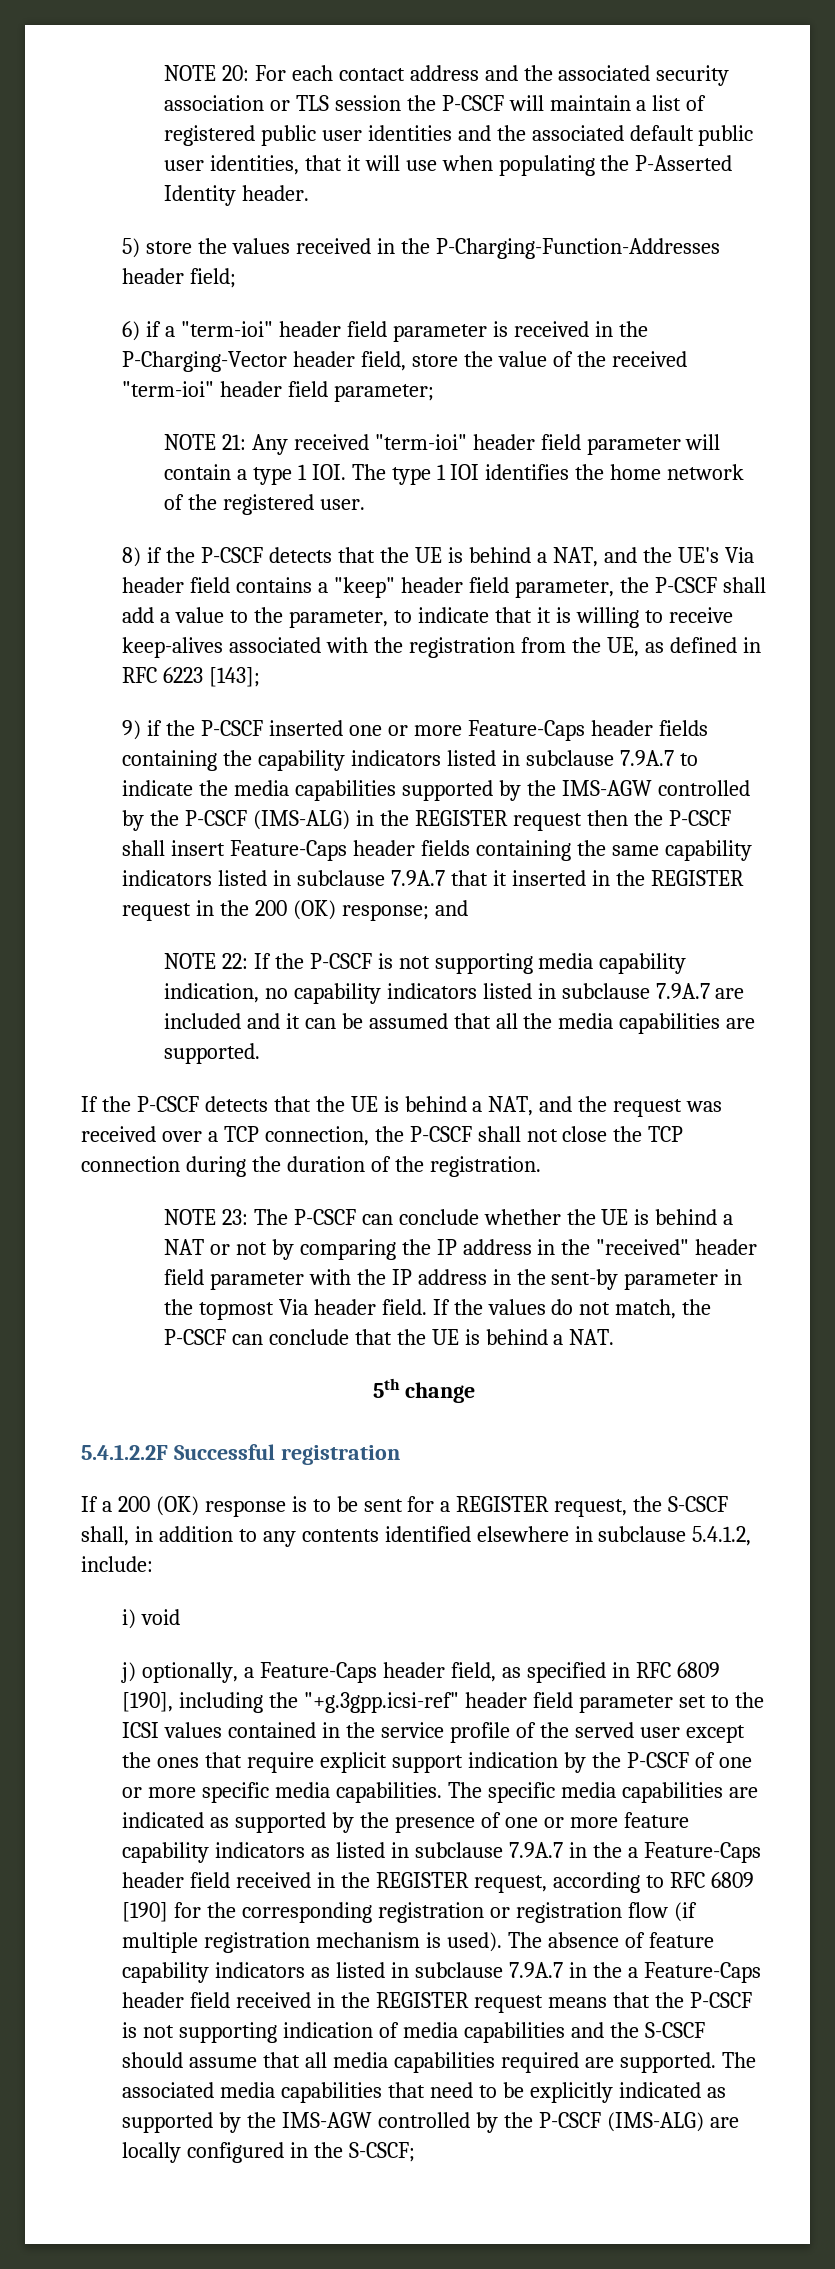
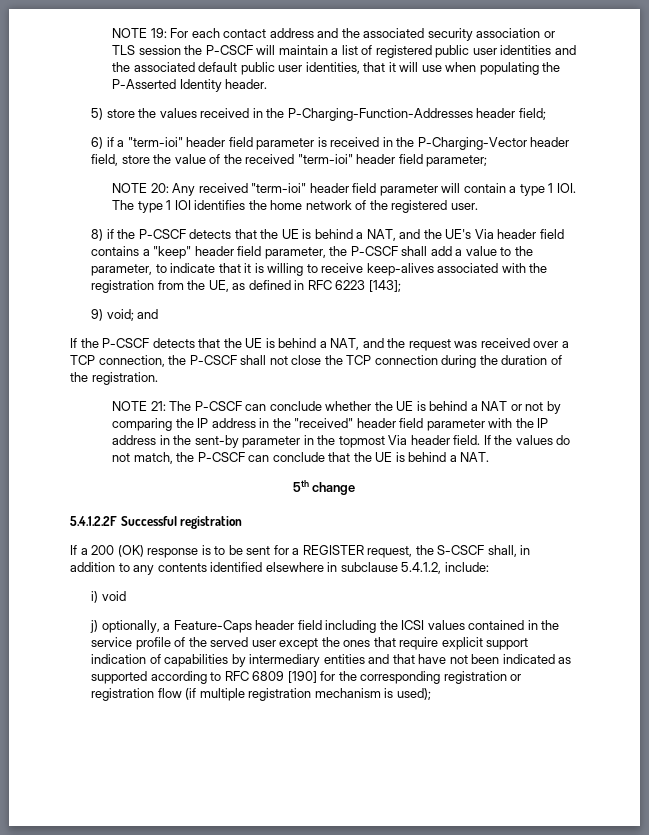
[163,65,249,81] NOTE 20: -> [112,28,167,38] NOTE 19:
[221,434,246,450] 21: -> [150,183,169,193] 20:
[147,720,708,741] [122,750,699,771] [122,780,751,801] [122,810,731,831] [122,840,753,861] [122,870,744,886] [122,900,469,921] [163,953,687,974] [163,983,745,1004] [163,1013,756,1034] [163,1043,260,1064] if the P-CSCF inserted one or more Feature-Caps header fields containing the capability indicators listed in subclause 7.9A.7 to indicate the media capabilities supported by the IMS-AGW controlled by the P-CSCF (IMS-ALG) in the REGISTER request then the P-CSCF shall insert Feature-Caps header fields containing the same capability indicators listed in subclause 7.9A.7 that it inserted in the REGISTER request in the 200 (OK) response; and // NOTE 22: If the P-CSCF is not supporting media capability indication, no capability indicators listed in subclause 7.9A.7 are included and it can be assumed that all the media capabilities are supported. -> [106,309,159,321] void; and
[221,1209,248,1225] 23: -> [150,401,166,411] 21:
[451,1662,720,1683] [122,1692,730,1713] field, as specified in RFC 6809 [190], including the "+g.3gpp.icsi-ref" header field parameter set to -> [297,620,377,633] field including
[564,1752,752,1773] [122,1782,758,1803] [122,1812,689,1833] [122,1842,761,1863] [122,1872,548,1893] by the P-CSCF of one or more specific media capabilities. The specific media capabilities are indicated as supported by the presence of one or more feature capability indicators as listed in subclause 7.9A.7 in the a Feature-Caps header field received in the REGISTER request, -> [149,654,572,667] [91,671,148,684] of capabilities by intermediary entities and that have not been indicated as supported
[447,1932,715,1952] [122,1962,761,1983] [122,1992,752,2013] [122,2022,705,2043] [122,2052,756,2073] [122,2082,726,2103] [122,2112,739,2133] [122,2142,416,2163] used). The absence of feature capability indicators as listed in subclause 7.9A.7 in the a Feature-Caps header field received in the REGISTER request means that the P-CSCF is not supporting indication of media capabilities and the S-CSCF should assume that all media capabilities required are supported. The associated media capabilities that need to be explicitly indicated as supported by the IMS-AGW controlled by the P-CSCF (IMS-ALG) are locally configured in the S-CSCF; -> [396,688,431,700] used);

